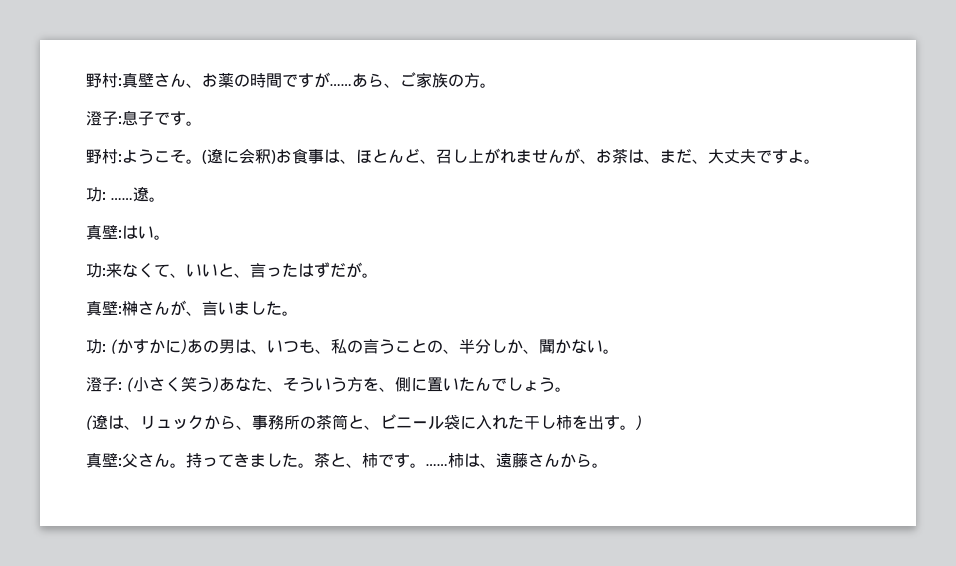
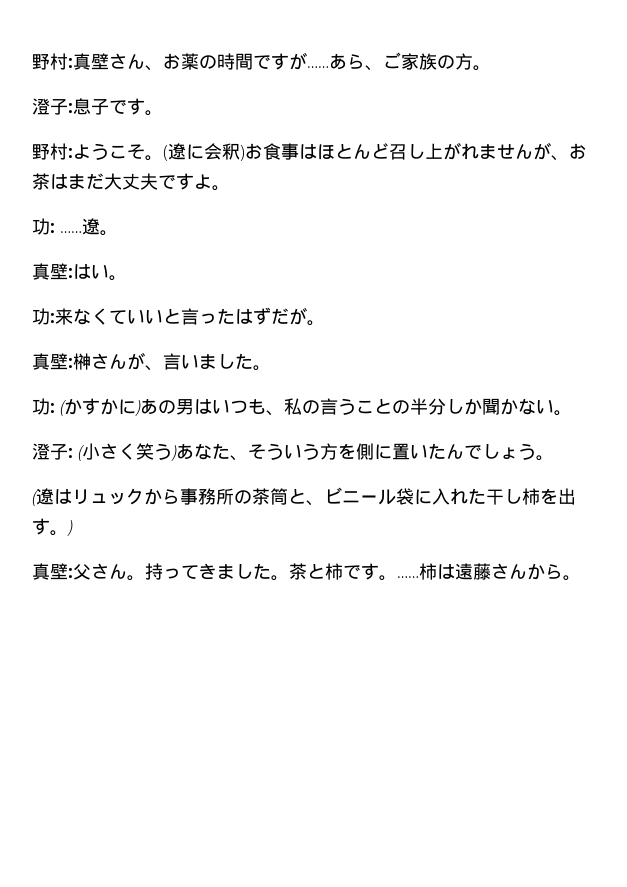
[340,159,356,164] 、 -> (317, 151) none
[420,159,436,164] 、 -> (389, 151) none
[644,149,708,164] 、まだ、 -> [68,173,104,189] まだ
[170,263,250,278] 、いいと、 -> [127,308,181,324] いいと
[251,349,267,354] 、 -> (212, 406) none
[443,349,459,354] 、 -> (410, 407) none
[523,349,539,354] 、 -> (482, 406) none
[379,387,395,392] 、 -> (356, 451) none
[124,425,140,430] 、 -> (72, 496) none
[236,425,252,430] 、 -> (180, 496) none
[346,463,362,468] 、 -> (325, 571) none
[480,463,496,468] 、 -> (455, 571) none

